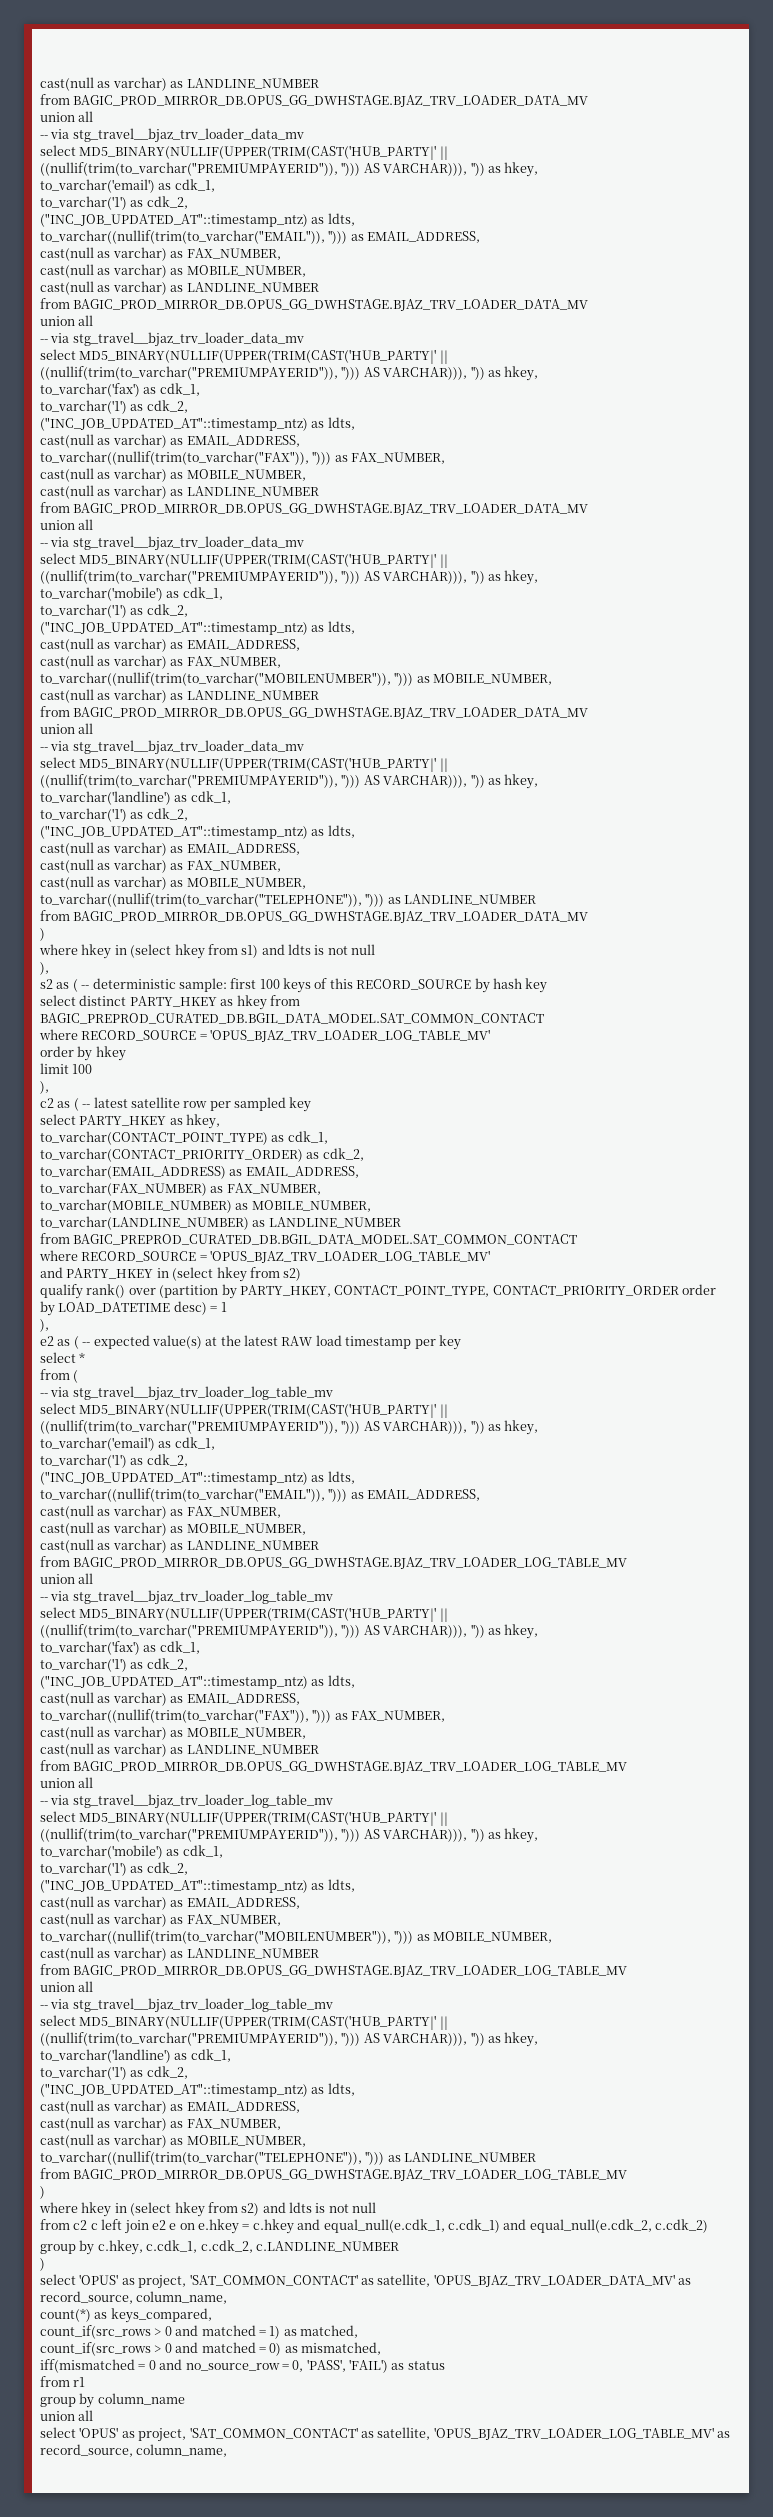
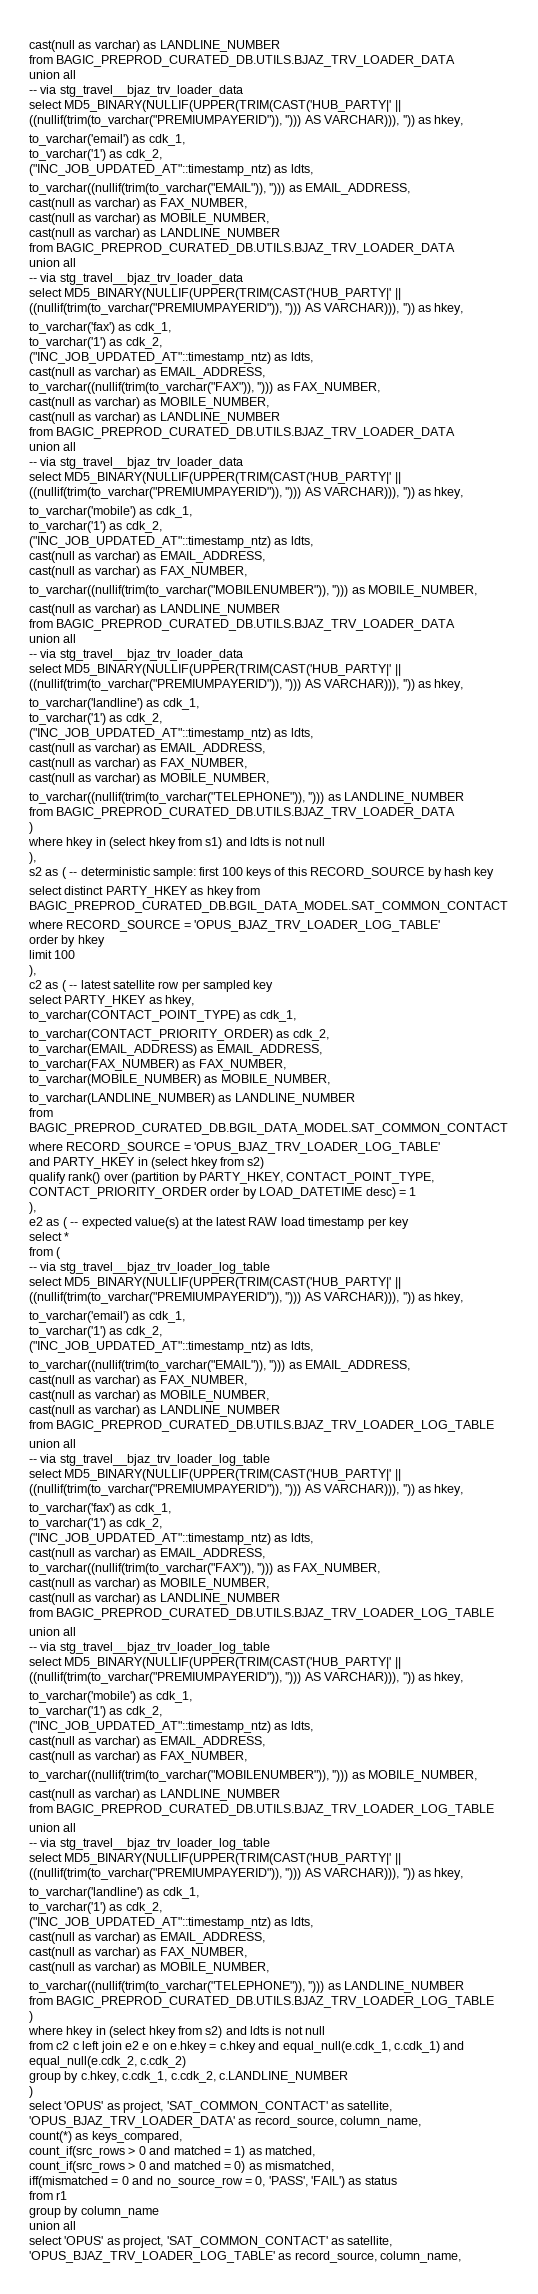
[40,77,319,91] [40,94,589,107] [40,111,94,122] [40,128,304,143] cast(null as varchar) as LANDLINE_NUMBER // from BAGIC_PROD_MIRROR_DB.OPUS_GG_DWHSTAGE.BJAZ_TRV_LOADER_DATA_MV // union all // -- via stg_travel__bjaz_trv_loader_data_mv -> [29,40,280,52] [29,55,456,67] [29,70,77,79] [29,85,243,97] cast(null as varchar) as LANDLINE_NUMBER // from BAGIC_PREPROD_CURATED_DB.UTILS.BJAZ_TRV_LOADER_DATA // union all // -- via stg_travel__bjaz_trv_loader_data
[73,299,589,311] [40,315,94,326] [40,332,304,347] BAGIC_PROD_MIRROR_DB.OPUS_GG_DWHSTAGE.BJAZ_TRV_LOADER_DATA_MV // union all // -- via stg_travel__bjaz_trv_loader_data_mv -> [56,243,456,255] [29,258,77,267] [29,273,243,285] BAGIC_PREPROD_CURATED_DB.UTILS.BJAZ_TRV_LOADER_DATA // union all // -- via stg_travel__bjaz_trv_loader_data
[73,503,589,515] [40,519,94,530] [40,536,304,551] BAGIC_PROD_MIRROR_DB.OPUS_GG_DWHSTAGE.BJAZ_TRV_LOADER_DATA_MV // union all // -- via stg_travel__bjaz_trv_loader_data_mv -> [56,427,456,439] [29,442,77,451] [29,457,243,469] BAGIC_PREPROD_CURATED_DB.UTILS.BJAZ_TRV_LOADER_DATA // union all // -- via stg_travel__bjaz_trv_loader_data
[73,707,589,719] [40,723,94,734] [40,740,304,755] BAGIC_PROD_MIRROR_DB.OPUS_GG_DWHSTAGE.BJAZ_TRV_LOADER_DATA_MV // union all // -- via stg_travel__bjaz_trv_loader_data_mv -> [56,619,456,631] [29,634,77,643] [29,649,243,661] BAGIC_PREPROD_CURATED_DB.UTILS.BJAZ_TRV_LOADER_DATA // union all // -- via stg_travel__bjaz_trv_loader_data
[73,911,589,923] BAGIC_PROD_MIRROR_DB.OPUS_GG_DWHSTAGE.BJAZ_TRV_LOADER_DATA_MV -> [56,807,456,819] BAGIC_PREPROD_CURATED_DB.UTILS.BJAZ_TRV_LOADER_DATA
[210,1029,491,1042] 'OPUS_BJAZ_TRV_LOADER_LOG_TABLE_MV' -> [194,920,441,932] 'OPUS_BJAZ_TRV_LOADER_LOG_TABLE'
[210,1250,491,1263] 'OPUS_BJAZ_TRV_LOADER_LOG_TABLE_MV' -> [194,1142,441,1154] 'OPUS_BJAZ_TRV_LOADER_LOG_TABLE'
[72,1386,333,1401] stg_travel__bjaz_trv_loader_log_table_mv -> [59,1262,270,1274] stg_travel__bjaz_trv_loader_log_table
[73,1557,628,1569] [40,1573,94,1584] [40,1590,333,1605] BAGIC_PROD_MIRROR_DB.OPUS_GG_DWHSTAGE.BJAZ_TRV_LOADER_LOG_TABLE_MV // union all // -- via stg_travel__bjaz_trv_loader_log_table_mv -> [56,1420,495,1432] [29,1439,77,1448] [29,1454,270,1466] BAGIC_PREPROD_CURATED_DB.UTILS.BJAZ_TRV_LOADER_LOG_TABLE // union all // -- via stg_travel__bjaz_trv_loader_log_table
[73,1761,628,1773] [40,1777,94,1788] [40,1794,333,1809] BAGIC_PROD_MIRROR_DB.OPUS_GG_DWHSTAGE.BJAZ_TRV_LOADER_LOG_TABLE_MV // union all // -- via stg_travel__bjaz_trv_loader_log_table_mv -> [56,1608,495,1620] [29,1627,77,1636] [29,1642,270,1654] BAGIC_PREPROD_CURATED_DB.UTILS.BJAZ_TRV_LOADER_LOG_TABLE // union all // -- via stg_travel__bjaz_trv_loader_log_table
[73,1965,628,1977] [40,1981,94,1992] [40,1998,333,2013] BAGIC_PROD_MIRROR_DB.OPUS_GG_DWHSTAGE.BJAZ_TRV_LOADER_LOG_TABLE_MV // union all // -- via stg_travel__bjaz_trv_loader_log_table_mv -> [56,1804,495,1816] [29,1823,77,1832] [29,1838,270,1850] BAGIC_PREPROD_CURATED_DB.UTILS.BJAZ_TRV_LOADER_LOG_TABLE // union all // -- via stg_travel__bjaz_trv_loader_log_table
[73,2169,628,2181] BAGIC_PROD_MIRROR_DB.OPUS_GG_DWHSTAGE.BJAZ_TRV_LOADER_LOG_TABLE_MV -> [56,1996,495,2008] BAGIC_PREPROD_CURATED_DB.UTILS.BJAZ_TRV_LOADER_LOG_TABLE
[433,2274,675,2287] 'OPUS_BJAZ_TRV_LOADER_DATA_MV' -> [29,2116,235,2128] 'OPUS_BJAZ_TRV_LOADER_DATA'
[433,2427,714,2440] 'OPUS_BJAZ_TRV_LOADER_LOG_TABLE_MV' -> [29,2251,275,2263] 'OPUS_BJAZ_TRV_LOADER_LOG_TABLE'

